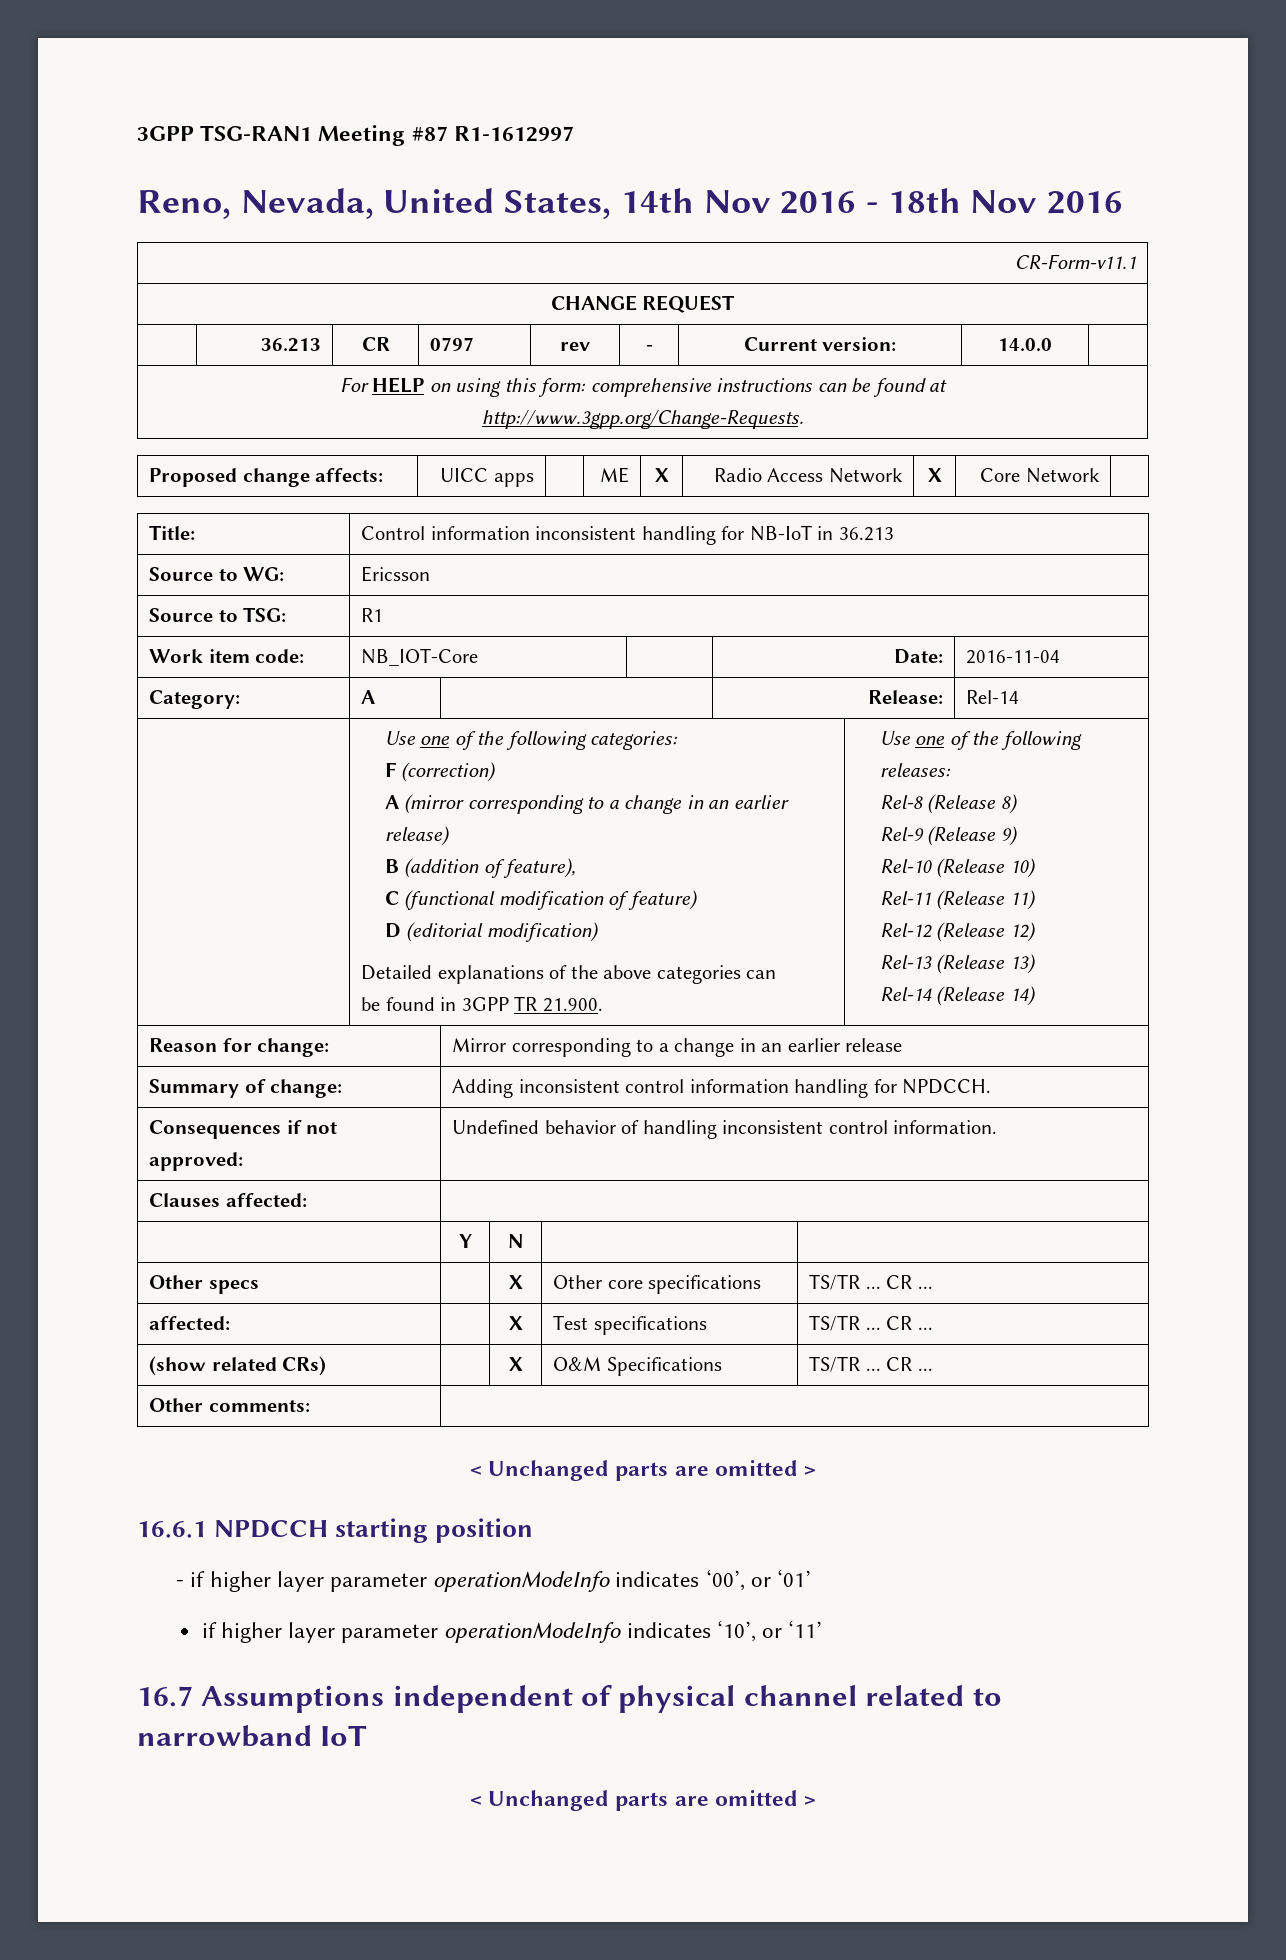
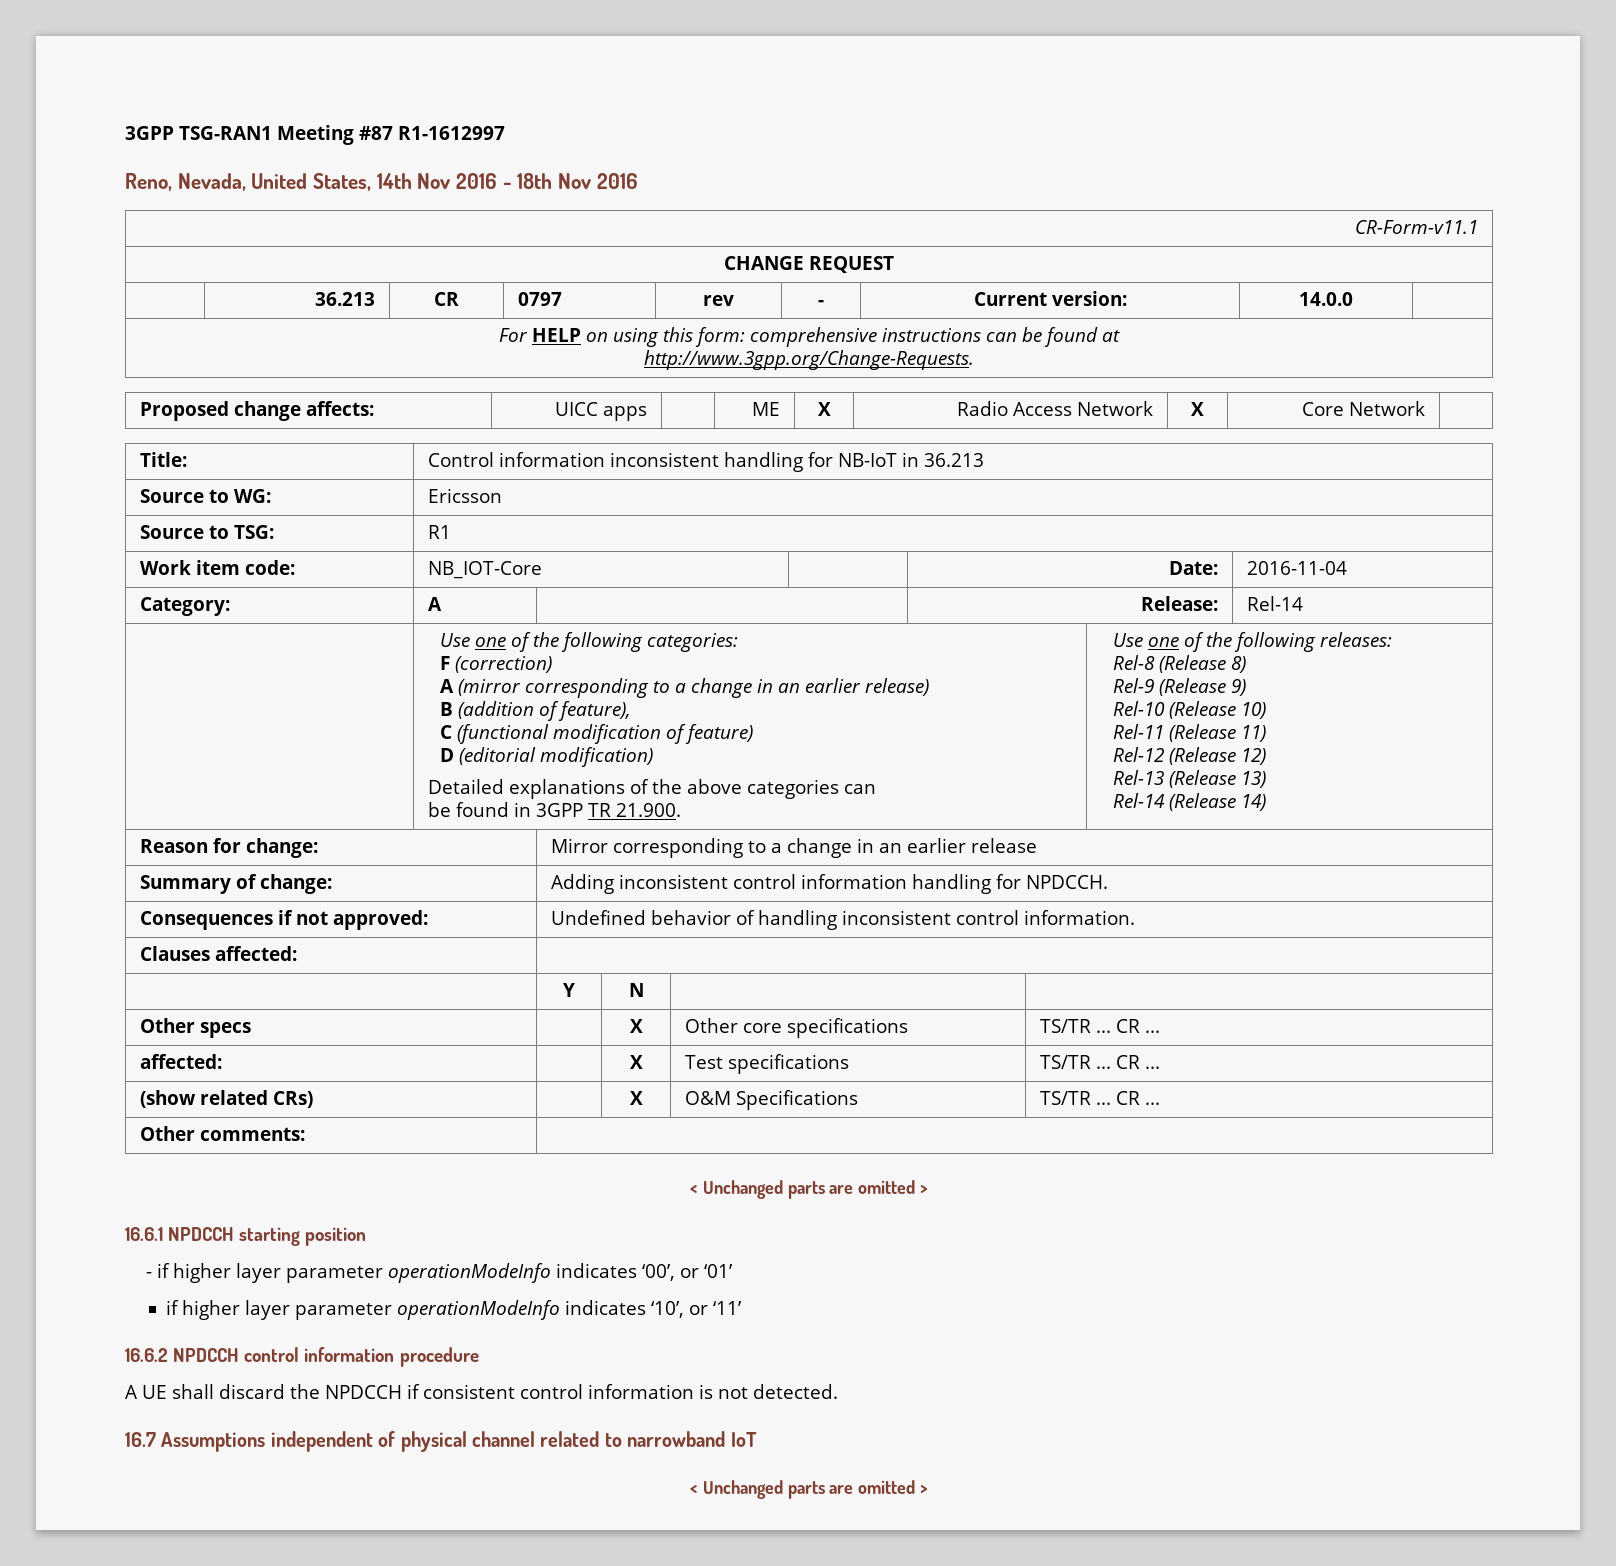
(823, 1629) none -> [125,1347,479,1367] [125,1384,838,1399] // 16.6.2 NPDCCH control information procedure // A UE shall discard the NPDCCH if consistent control information is not detected.

